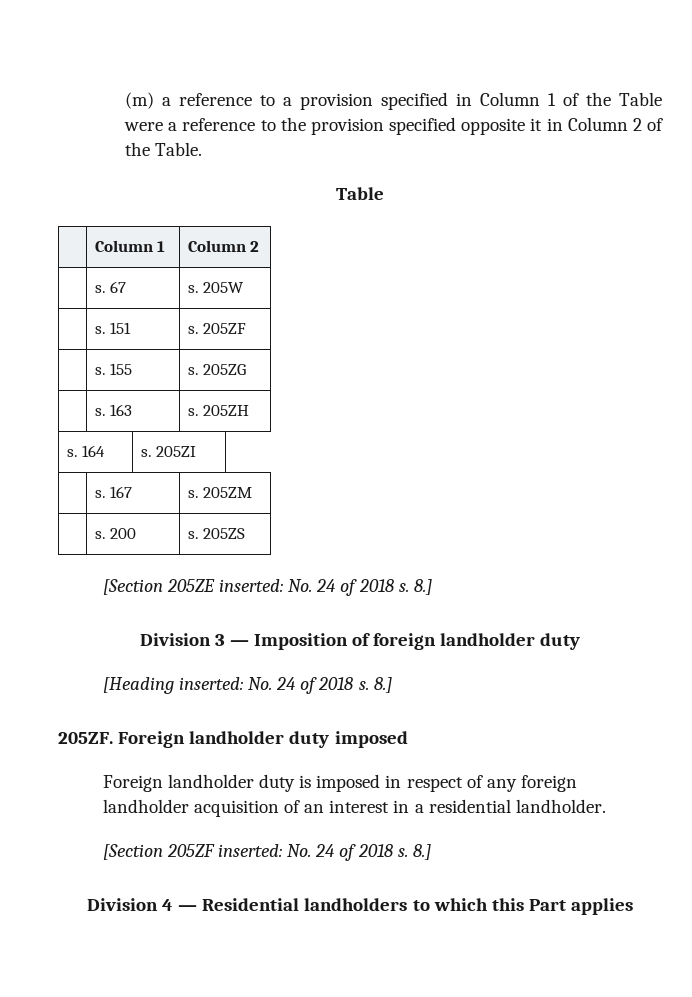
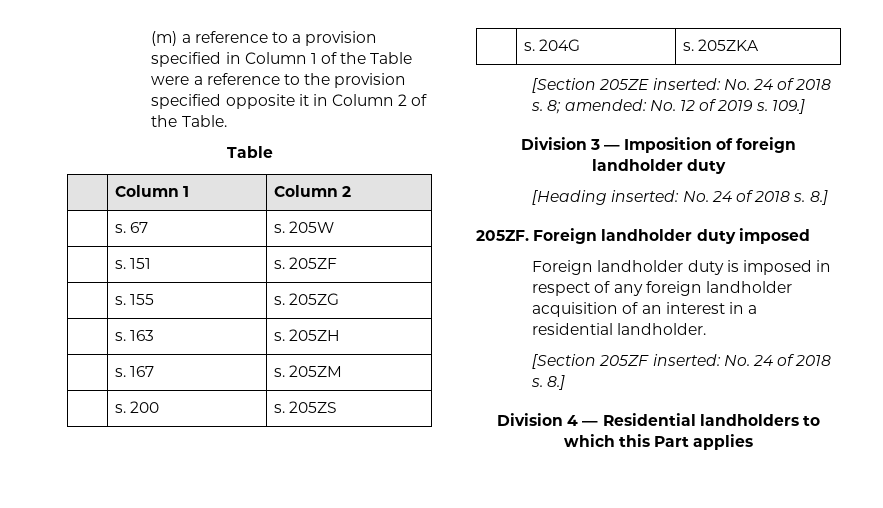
[66,445,106,457] [140,446,197,457] // s. 164 | s. 205ZI -> (341, 335) none
(246, 533) none -> [523,39,581,51] [682,39,760,51] // | s. 204G | s. 205ZKA
[413,579,432,595] 8.] -> [547,99,805,114] 8; amended: No. 12 of 2019 s. 109.]

